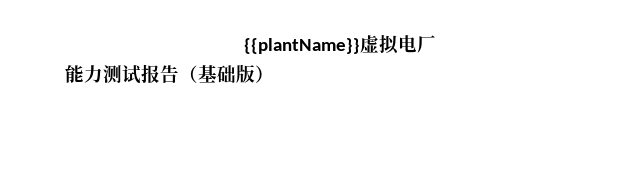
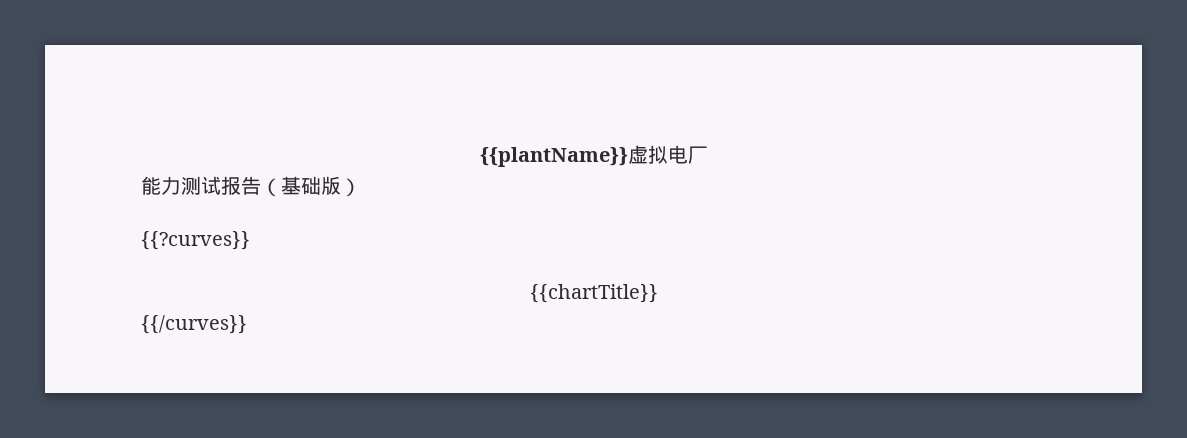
(274, 74) none -> [141,231,250,250] [529,284,658,303] [141,315,247,334] // {{?curves}} // {{chartTitle}} // {{/curves}}

